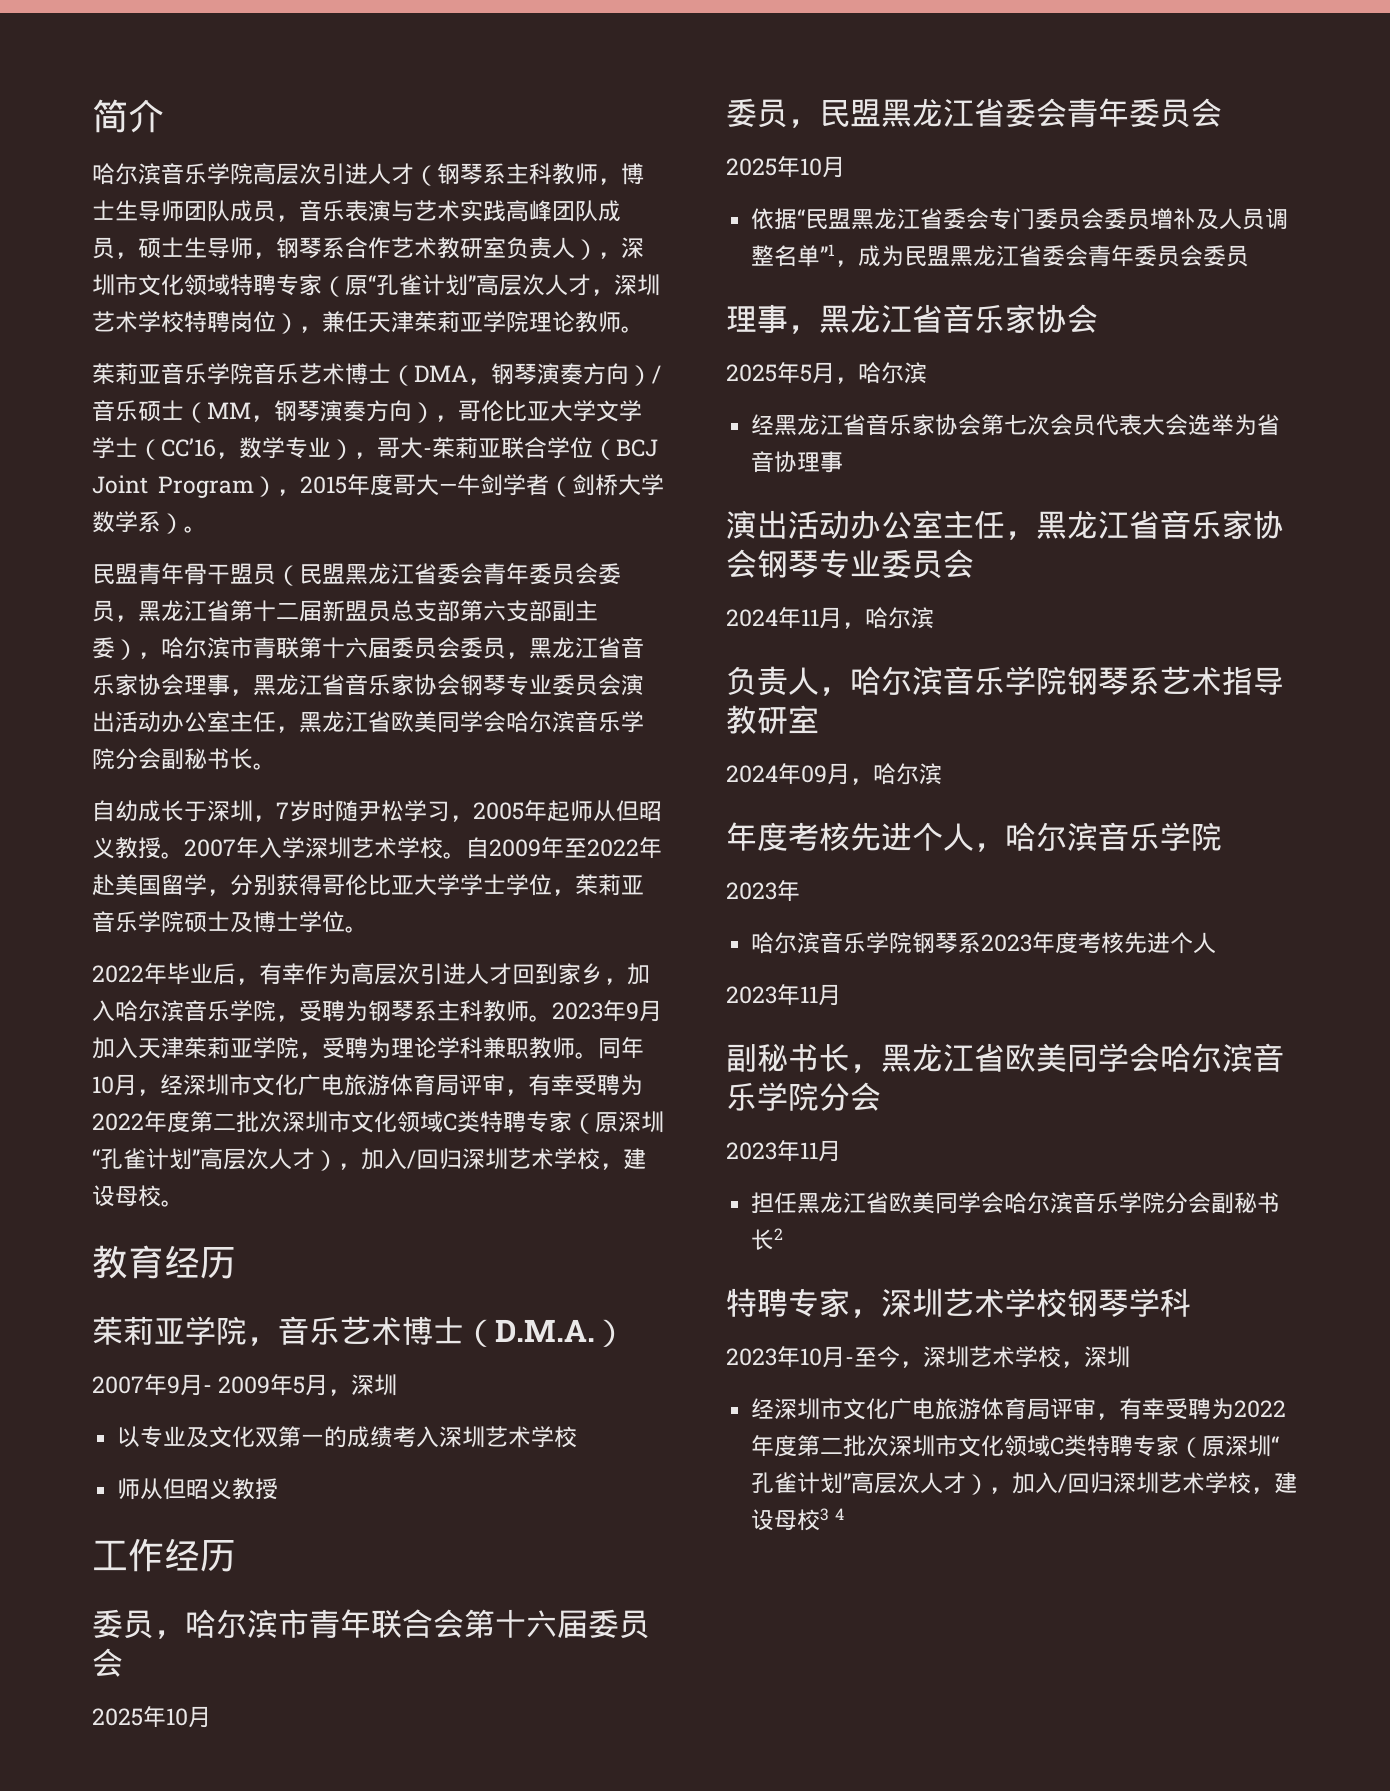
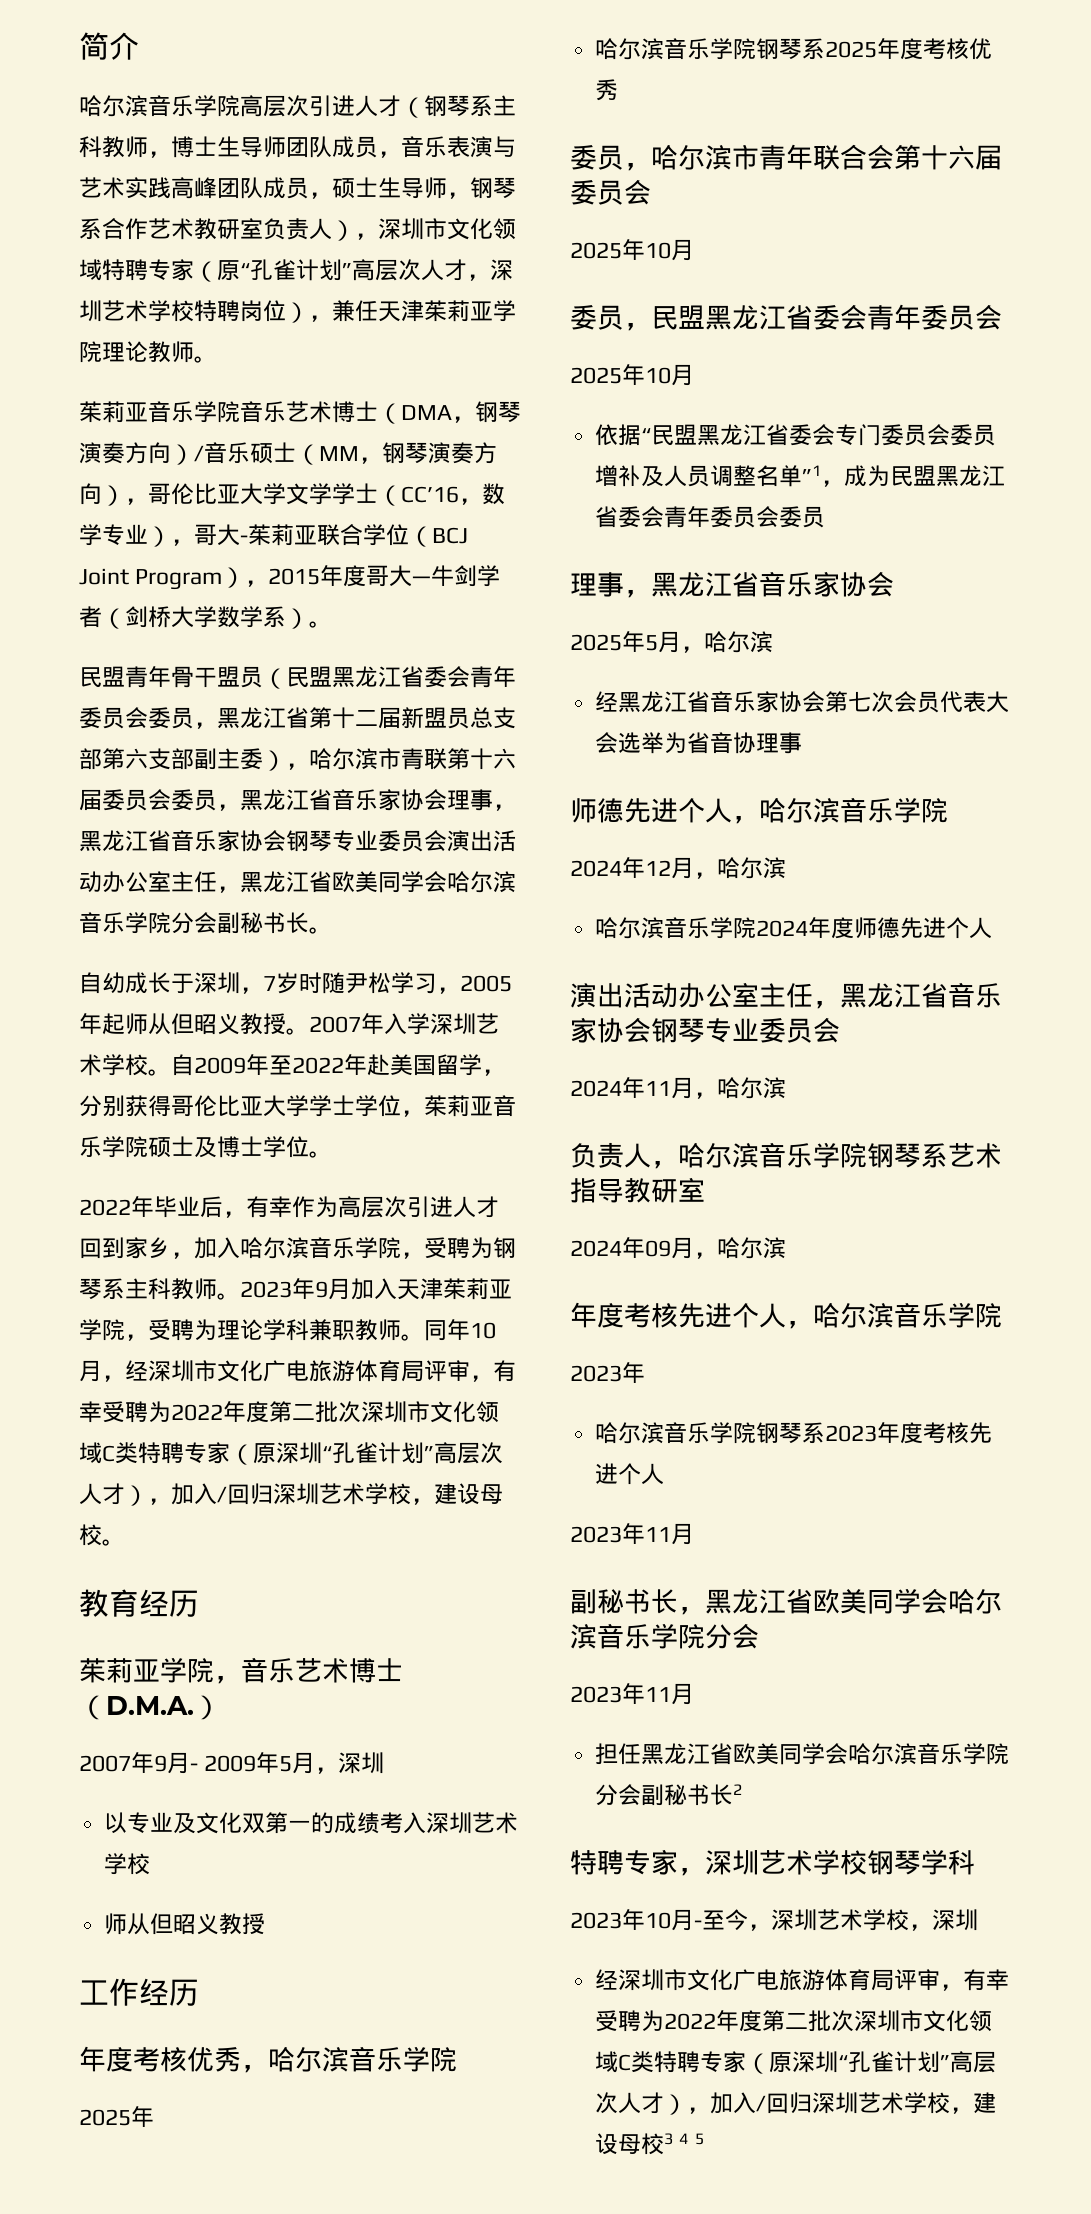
(236, 1556) none -> [79,2046,457,2073] [79,2106,154,2127] [595,38,993,60] [595,79,619,101] // 年度考核优秀，哈尔滨音乐学院 // 2025年 // 哈尔滨音乐学院钢琴系2025年度考核优秀
(844, 462) none -> [570,797,948,824] [570,857,786,879] [595,917,993,939] // 师德先进个人，哈尔滨音乐学院 // 2024年12月，哈尔滨 // 哈尔滨音乐学院2024年度师德先进个人
(845, 1514) none -> [694,2133,704,2145] 5

